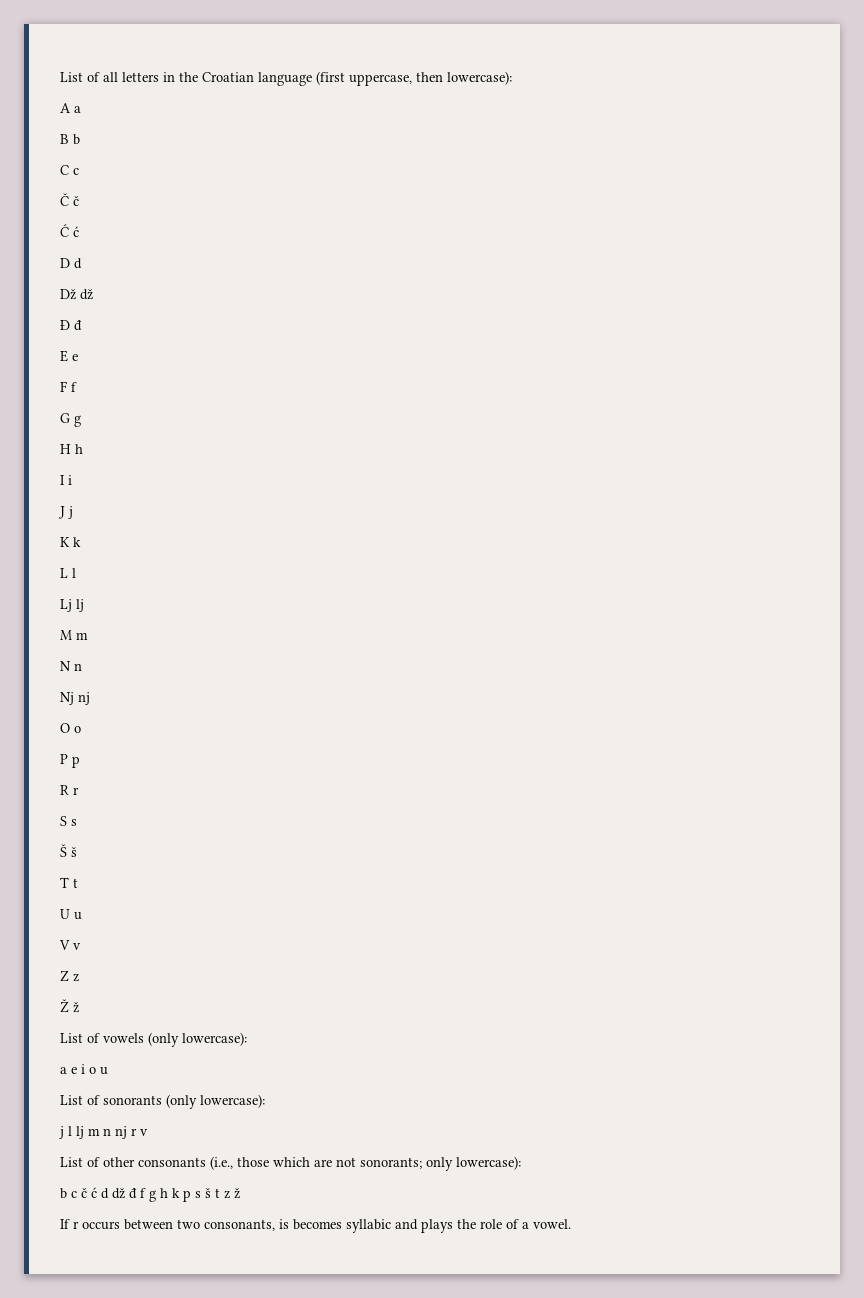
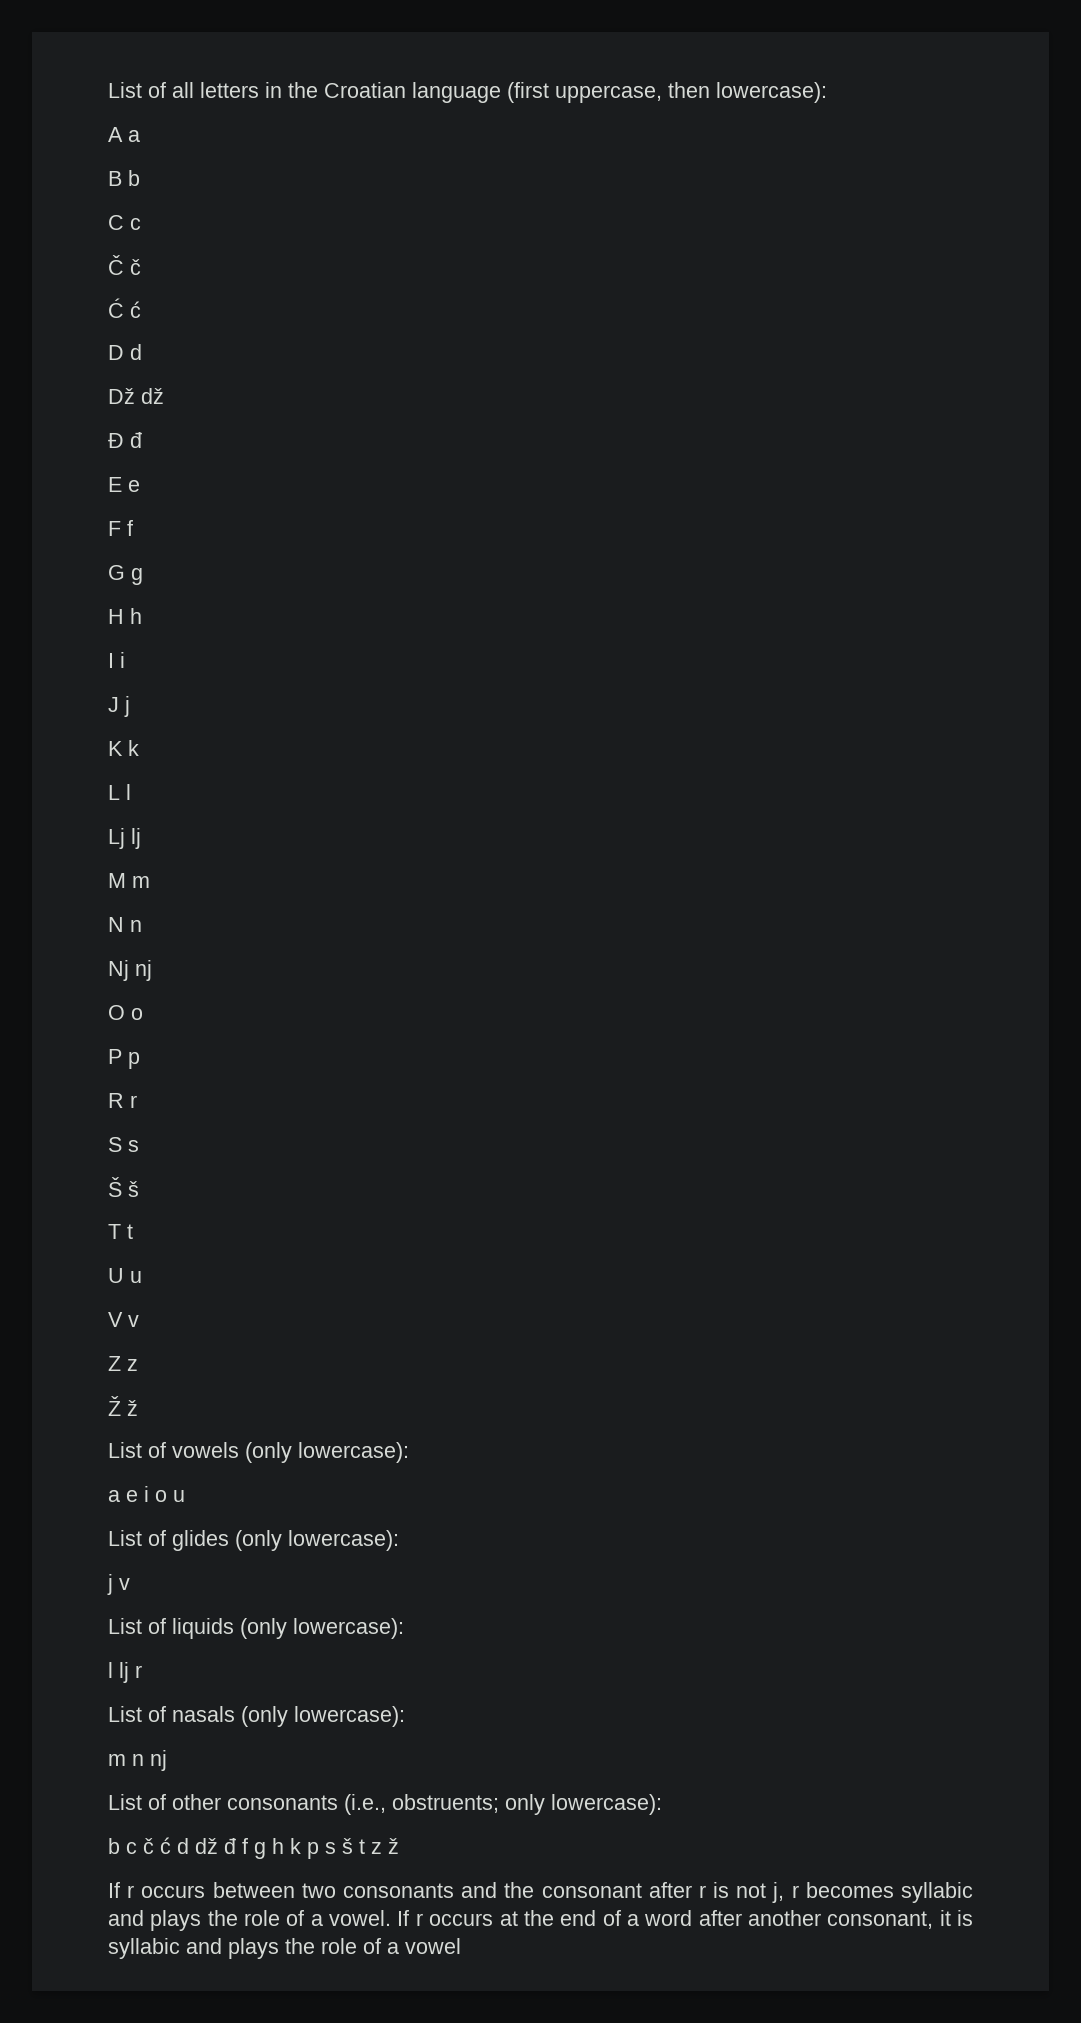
[103,1095,162,1105] sonorants -> [172,1530,229,1551] glides
[68,1126,84,1139] l lj -> [119,1578,130,1590] [108,1618,404,1639] [108,1662,142,1683] [108,1706,405,1727] v // List of liquids (only lowercase): // l lj r // List of nasals (only lowercase): //
[131,1128,148,1136] r v -> (167, 1760) none
[237,1157,422,1169] those which are not sonorants; -> [392,1794,499,1813] obstruents;
[204,1219,289,1231] consonants, is -> [342,1882,799,1903] consonants and the consonant after r is not j, r
(571, 1224) none -> [397,1910,974,1929] [108,1938,461,1959] If r occurs at the end of a word after another consonant, it is syllabic and plays the role of a vowel

